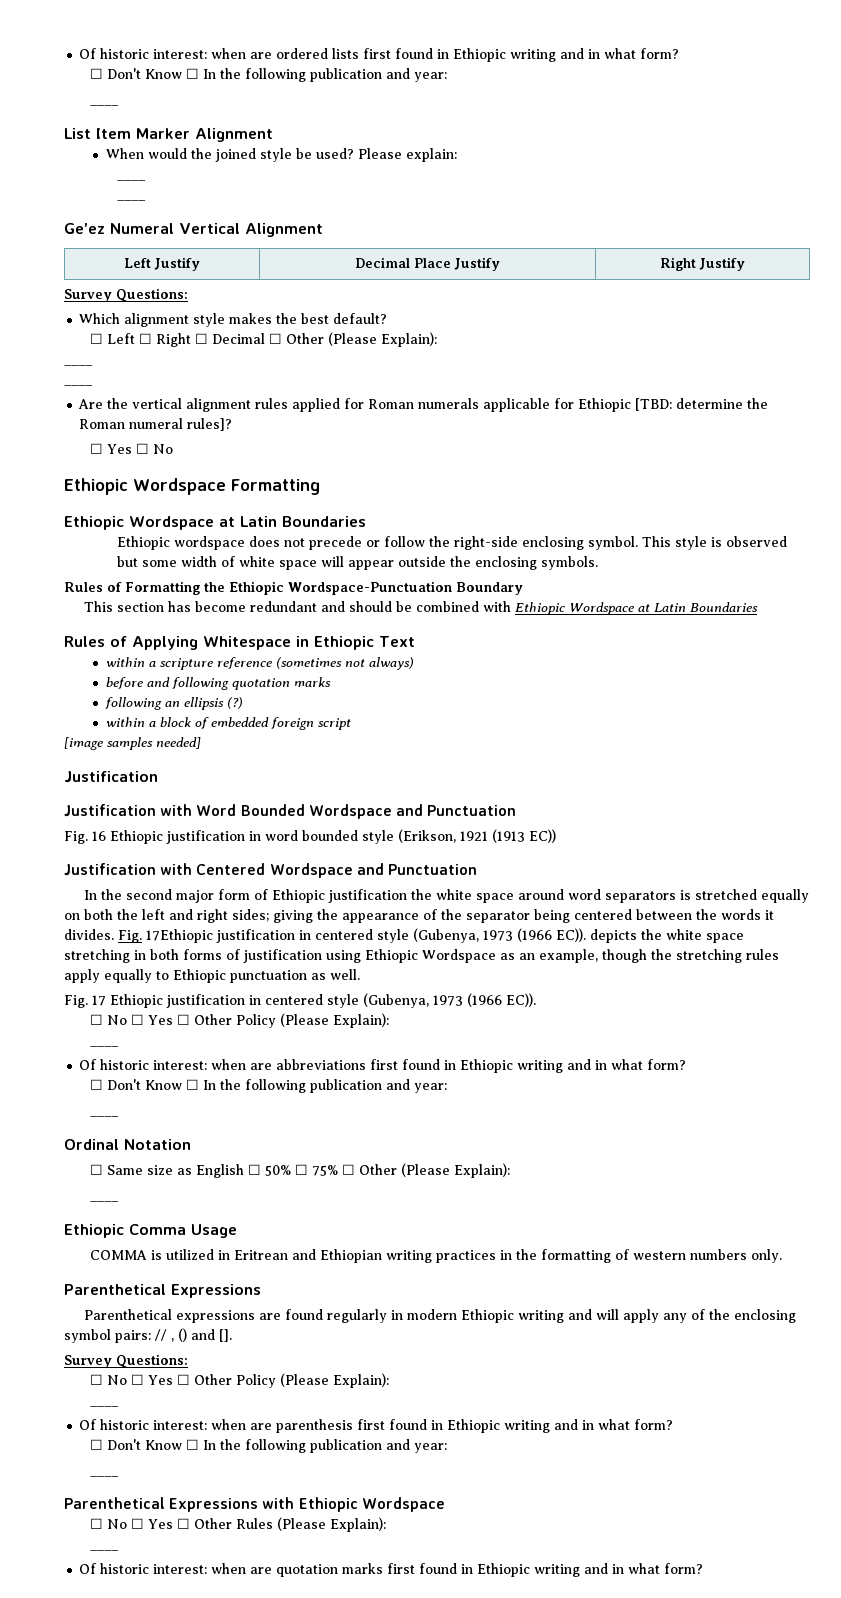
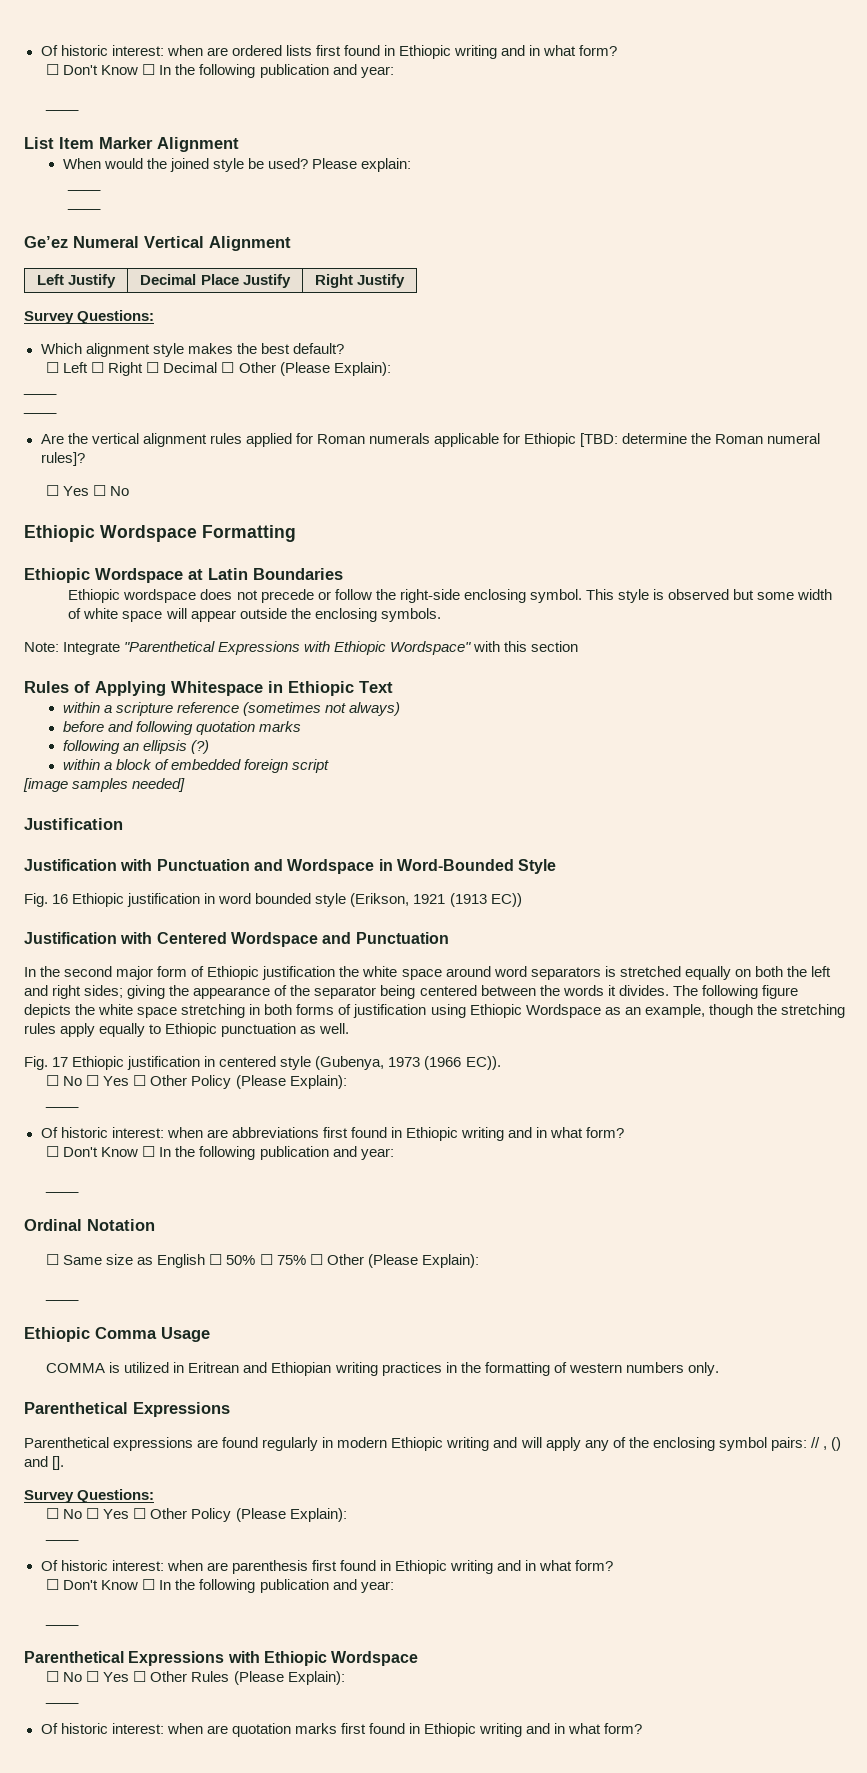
[64,581,523,595] [83,601,758,615] Rules of Formatting the Ethiopic Wordspace-Punctuation Boundary // This section has become redundant and should be combined with Ethiopic Wordspace at Latin Boundaries -> [24,641,579,655] Note: Integrate "Parenthetical Expressions with Ethiopic Wordspace" with this section
[196,804,517,819] Word Bounded Wordspace and Punctuation -> [156,859,557,874] Punctuation and Wordspace in Word-Bounded Style
[118,928,586,943] Fig. 17Ethiopic justification in centered style (Gubenya, 1973 (1966 EC)). -> [672,985,798,999] The following figure

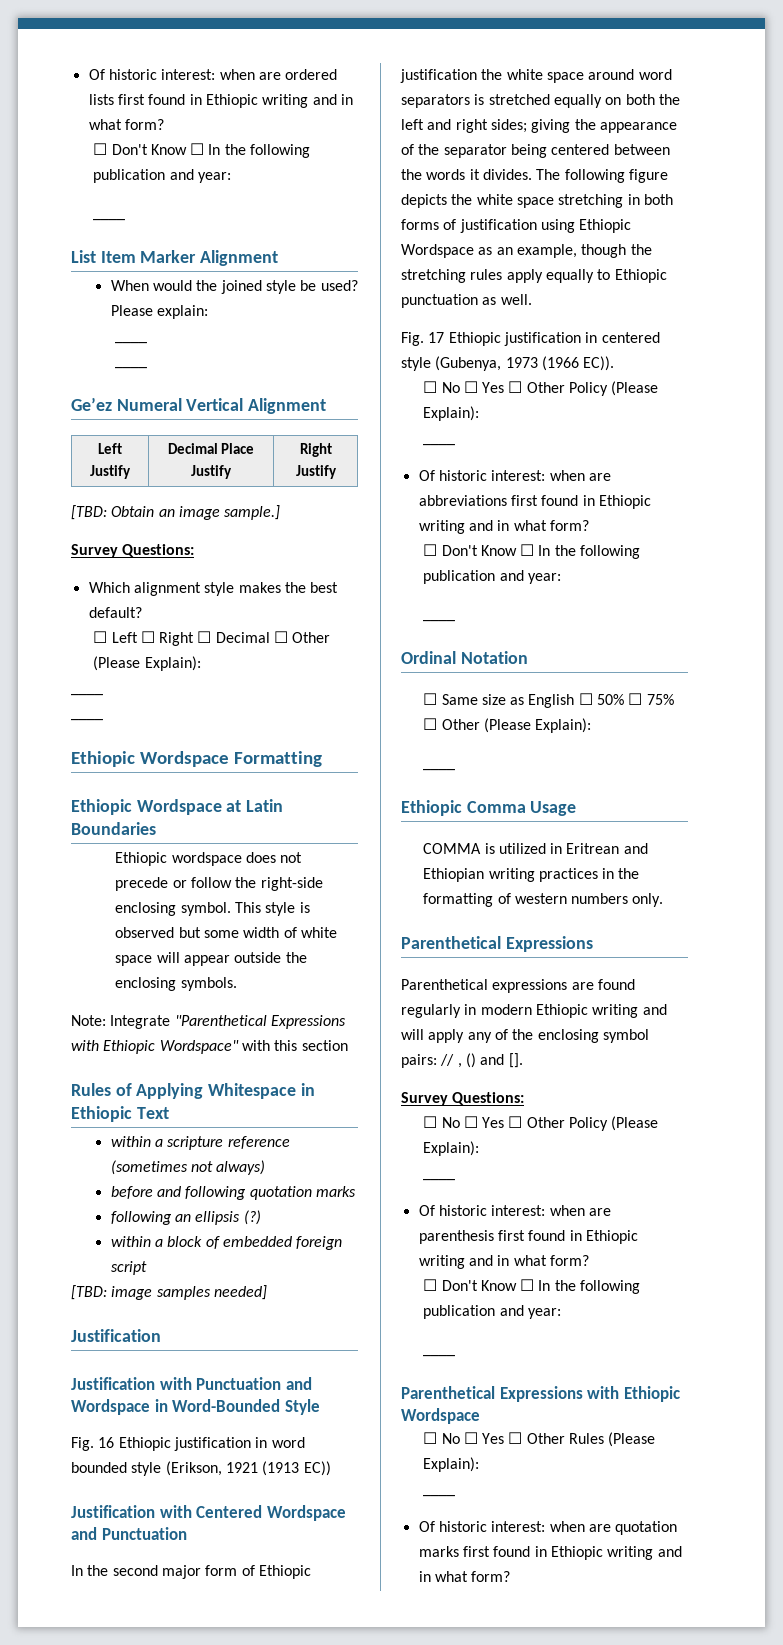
(406, 281) none -> [71,505,281,520] // [TBD: Obtain an image sample.]
[40,433,821,447] [40,452,85,466] [46,485,130,496] // Are the vertical alignment rules applied for Roman numerals applicable for Ethiopic [TBD: determine the Roman numeral rules]? // ☐ Yes ☐ No -> (103, 719) none
[23,778,68,792] [image -> [71,1285,153,1300] [TBD: image

